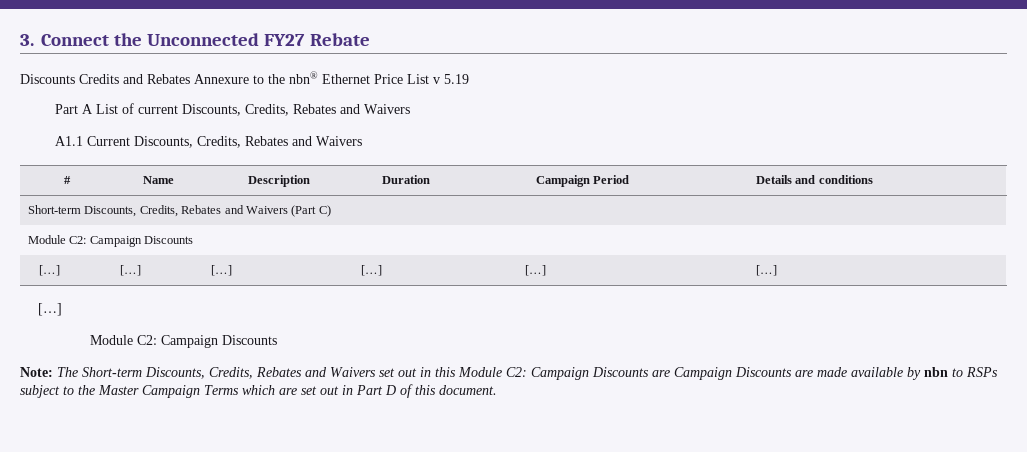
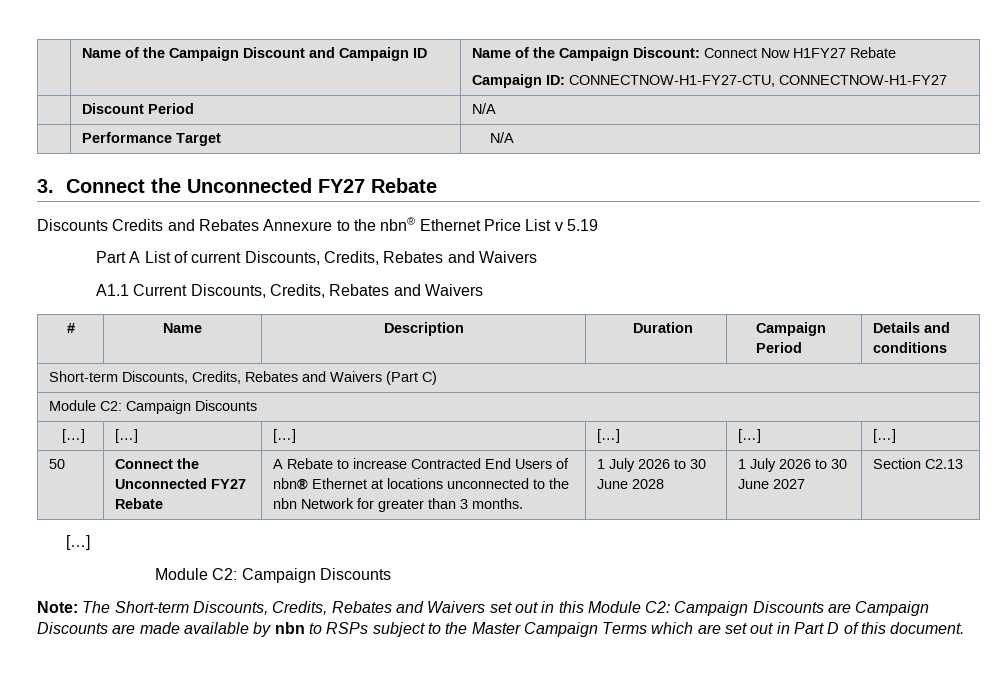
(20, 40) none -> [82,47,428,61] [472,47,897,61] [472,74,948,88] [82,103,195,114] [472,103,497,114] [82,132,222,146] [490,132,515,143] | Name of the Campaign Discount and Campaign ID | Name of the Campaign Discount: Connect Now H1FY27 Rebate // Campaign ID: CONNECTNOW-H1-FY27-CTU, CONNECTNOW-H1-FY27 // | Discount Period | N/A // | Performance Target | N/A //
(778, 270) none -> [49,459,66,469] [115,458,200,469] [115,478,247,489] [115,498,164,509] [273,458,570,469] [273,478,570,490] [273,498,524,512] [597,458,707,472] [597,479,665,489] [738,458,848,472] [738,479,806,489] [873,458,964,469] // 50 | Connect the Unconnected FY27 Rebate | A Rebate to increase Contracted End Users of nbn® Ethernet at locations unconnected to the nbn Network for greater than 3 months. | 1 July 2026 to 30 June 2028 | 1 July 2026 to 30 June 2027 | Section C2.13

